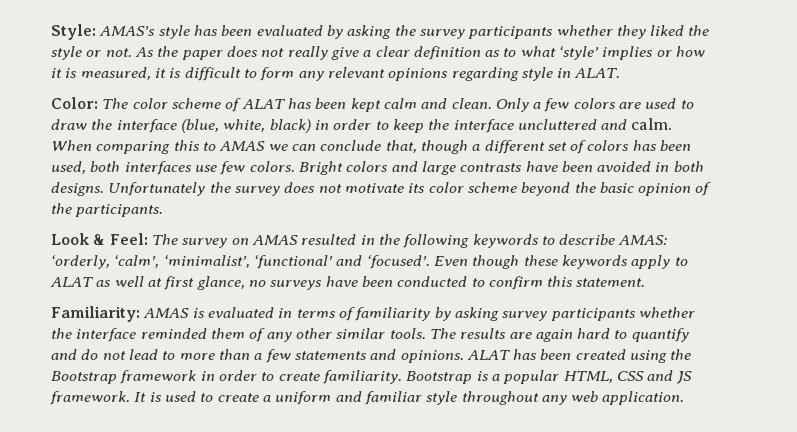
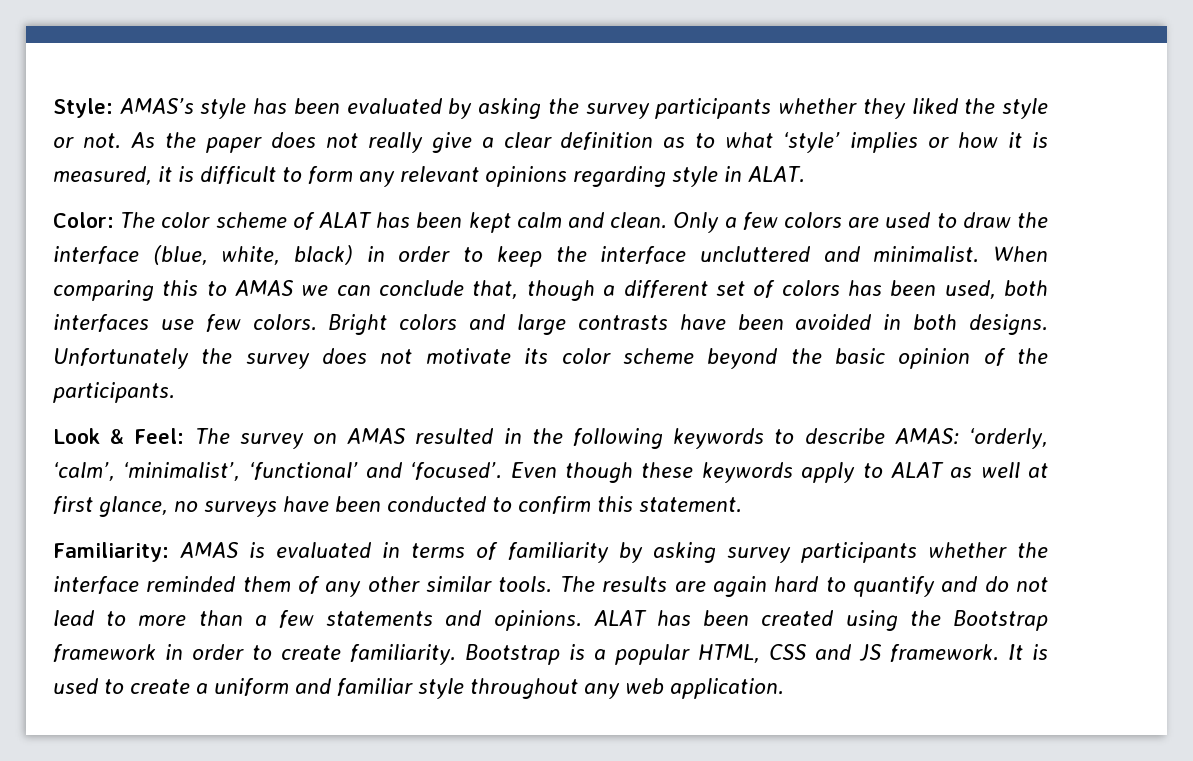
[631,118,673,130] calm. -> [873,246,980,263] minimalist.

